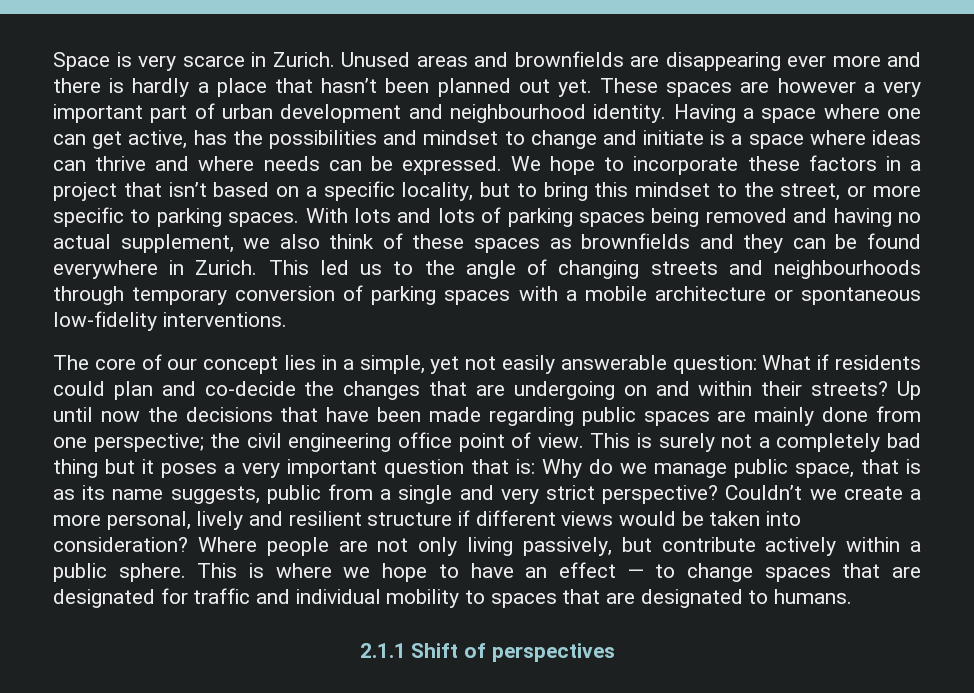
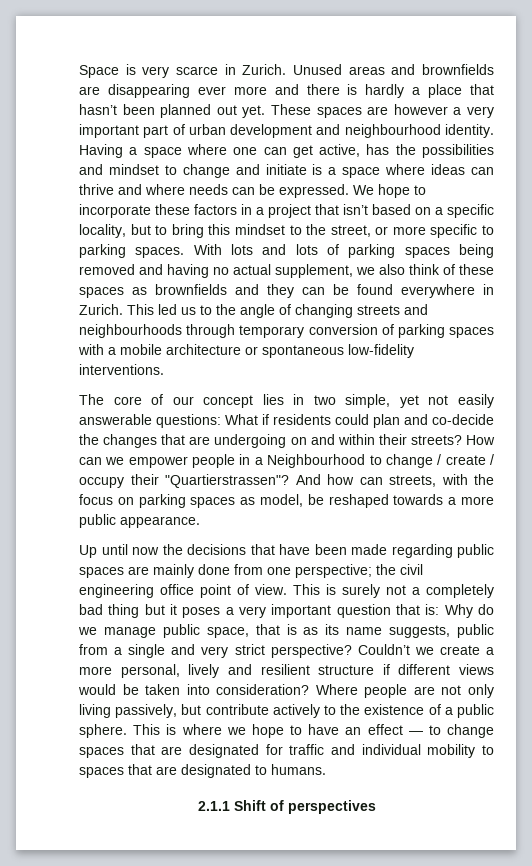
[342,359,354,370] a -> [313,395,336,405] two
[672,355,757,374] question: -> [156,414,221,428] questions:
(889, 388) none -> [466,435,496,445] [79,454,495,468] [79,474,494,488] [79,494,495,508] [79,514,200,528] How can we empower people in a Neighbourhood to change / create / occupy their "Quartierstrassen"? And how can streets, with the focus on parking spaces as model, be reshaped towards a more public appearance. //
[846,537,901,552] within -> [324,704,441,715] to the existence of

